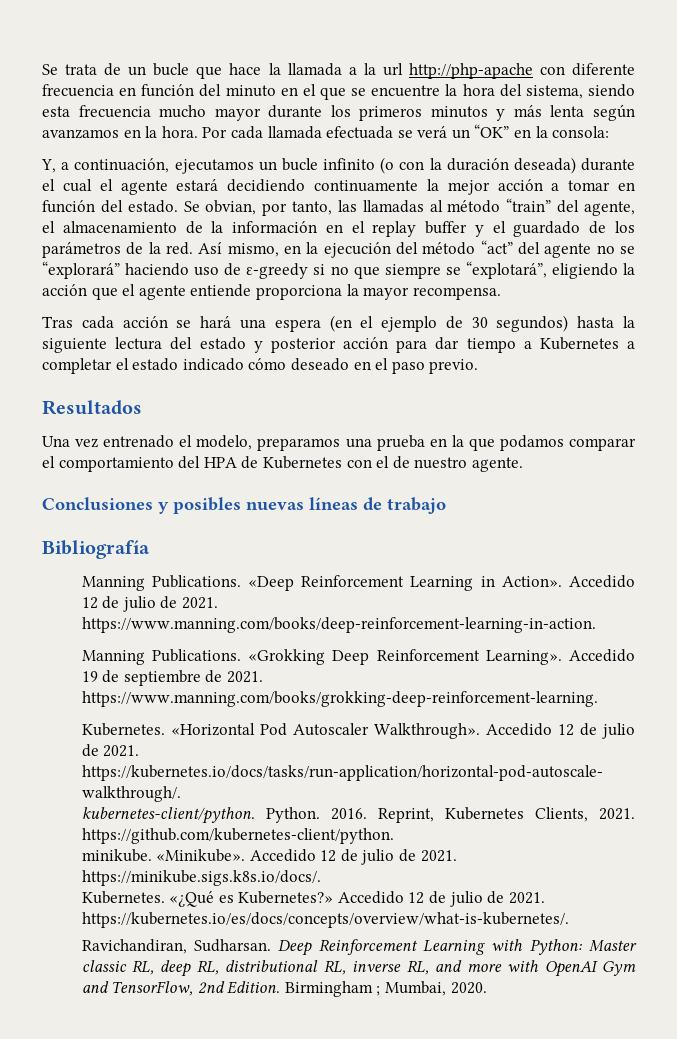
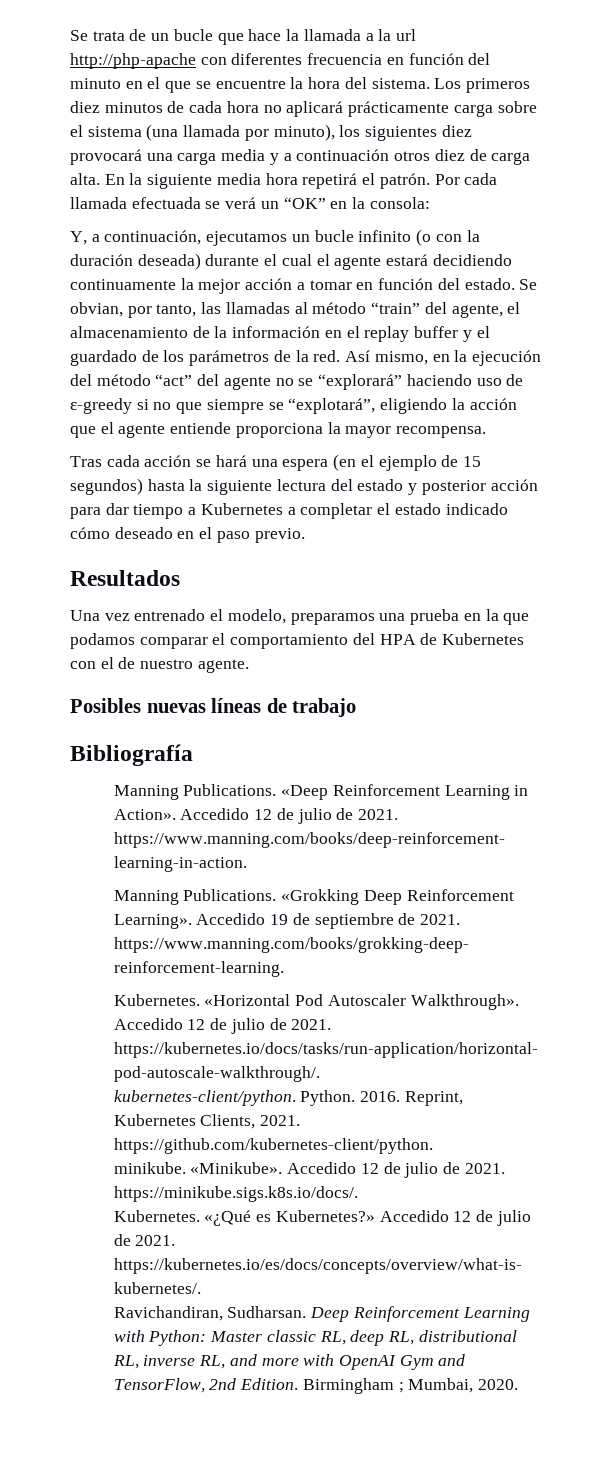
[571,63,635,76] diferente -> [231,53,303,65] diferentes
[525,84,636,99] [42,104,635,121] [42,126,198,139] sistema, siendo esta frecuencia mucho mayor durante los primeros minutos y más lenta según avanzamos en la hora. -> [371,78,530,93] [70,101,537,117] [70,124,472,141] [70,149,531,165] [70,173,430,189] sistema. Los primeros diez minutos de cada hora no aplicará prácticamente carga sobre el sistema (una llamada por minuto), los siguientes diez provocará una carga media y a continuación otros diez de carga alta. En la siguiente media hora repetirá el patrón.
[471,317,488,328] 30 -> [462,456,481,467] 15
[42,497,241,514] Conclusiones y posibles -> [70,698,141,713] Posibles

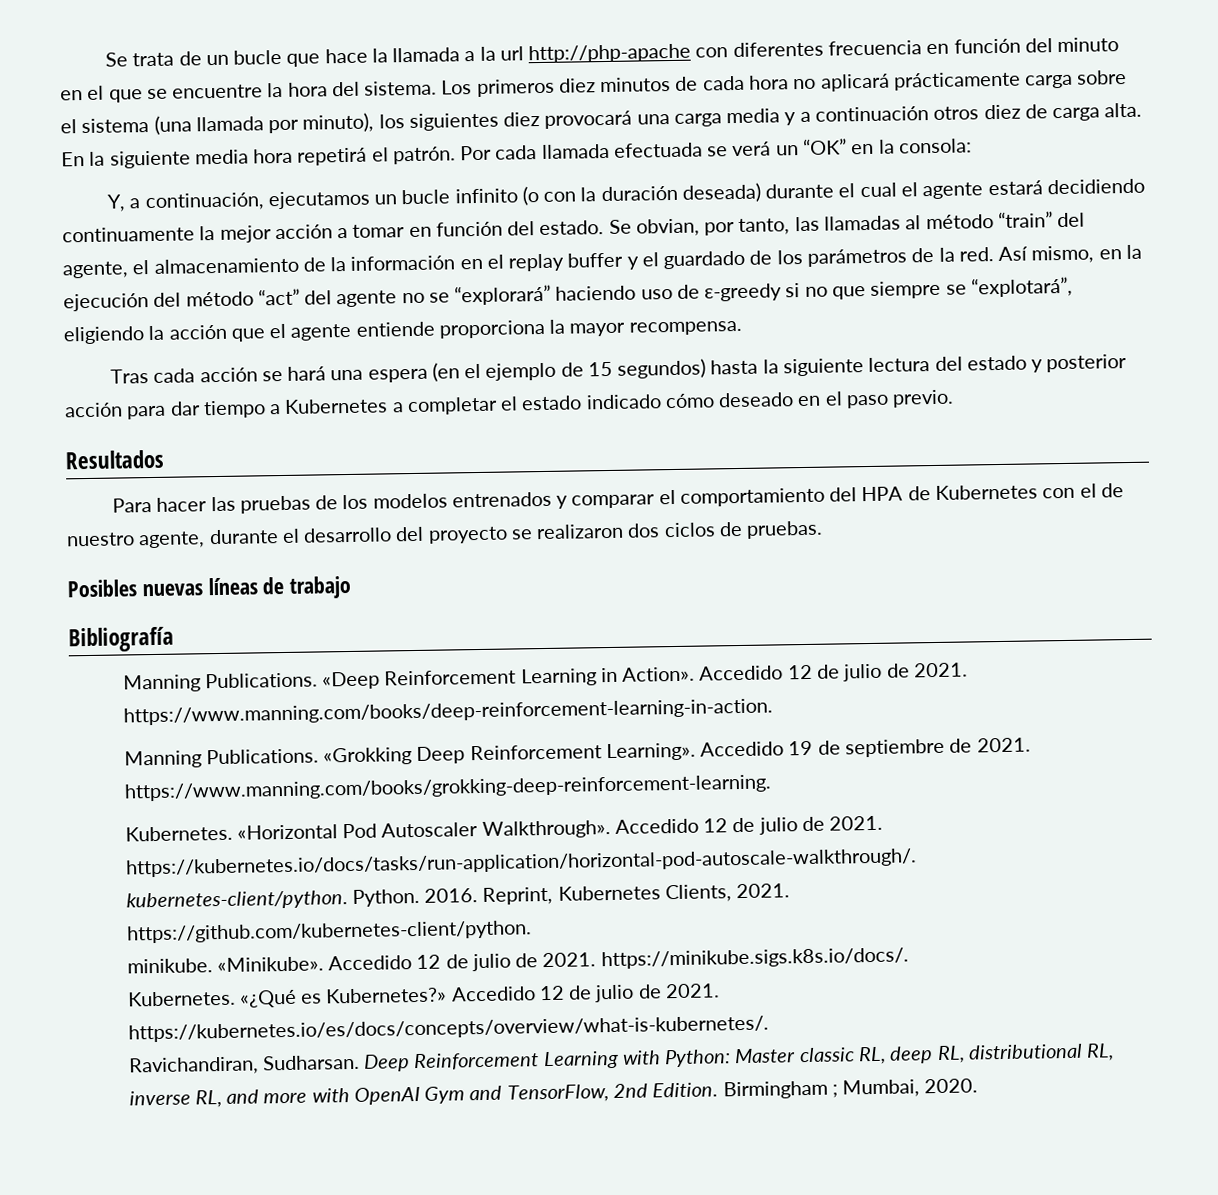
[70,609,530,625] [70,633,135,649] Una vez entrenado el modelo, preparamos una prueba en la que podamos -> [112,491,569,514] Para hacer las pruebas de los modelos entrenados y
[197,659,249,673] agente. -> [138,520,824,549] agente, durante el desarrollo del proyecto se realizaron dos ciclos de pruebas.

